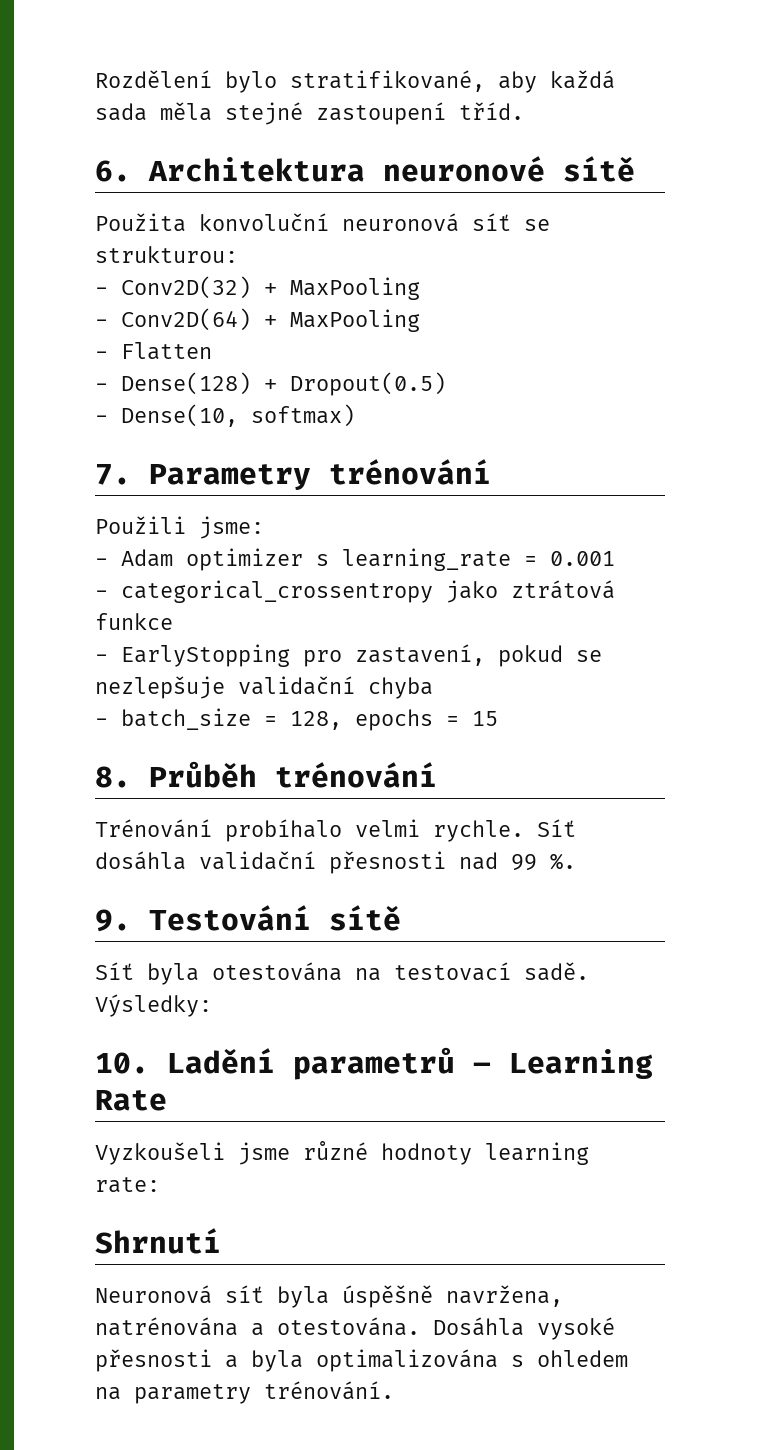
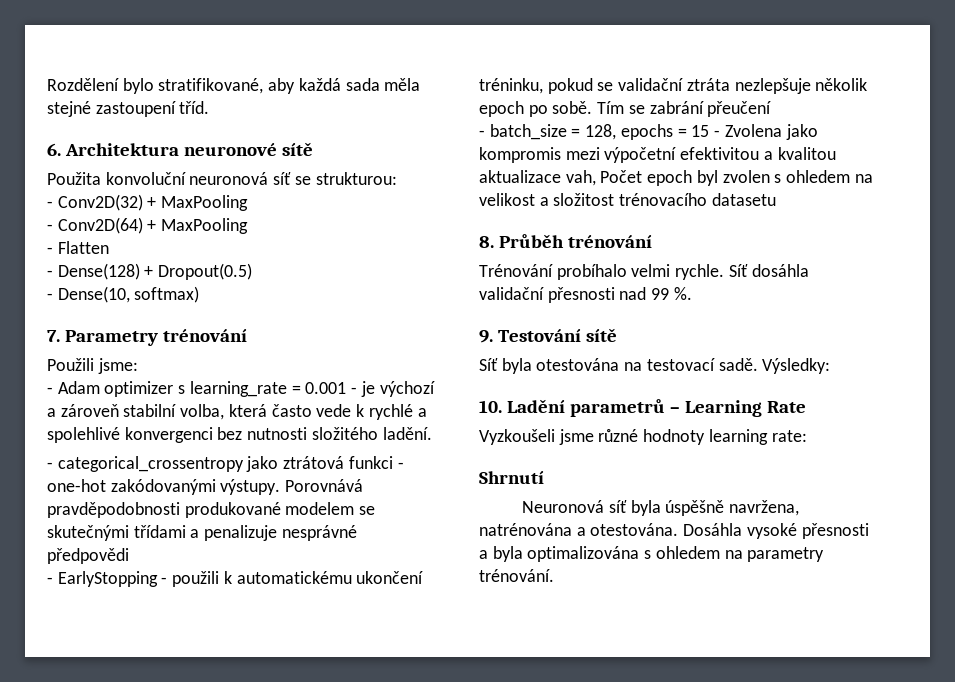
[95,580,615,603] [95,613,173,630] [95,644,602,667] [95,676,433,699] // - categorical_crossentropy jako ztrátová funkce // - EarlyStopping pro zastavení, pokud se nezlepšuje validační chyba -> [351,381,435,397] [47,404,427,420] [47,427,432,443] [47,456,404,472] [47,479,364,495] [47,502,376,518] [47,525,357,541] [47,548,129,564] [47,571,424,587] [479,78,868,94] [479,101,772,117] - je výchozí a zároveň stabilní volba, která často vede k rychlé a spolehlivé konvergenci bez nutnosti složitého ladění. // - categorical_crossentropy jako ztrátová funkci - one-hot zakódovanými výstupy. Porovnává pravděpodobnosti produkované modelem se skutečnými třídami a penalizuje nesprávné předpovědi // - EarlyStopping - použili k automatickému ukončení tréninku, pokud se validační ztráta nezlepšuje několik epoch po sobě. Tím se zabrání přeučení
(498, 718) none -> [714,124,818,140] [479,147,836,163] [479,170,873,186] [479,193,776,206] - Zvolena jako kompromis mezi výpočetní efektivitou a kvalitou aktualizace vah, Počet epoch byl zvolen s ohledem na velikost a složitost trénovacího datasetu

